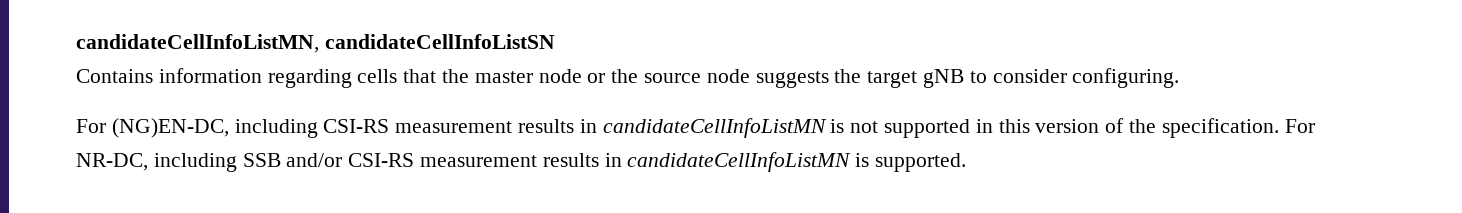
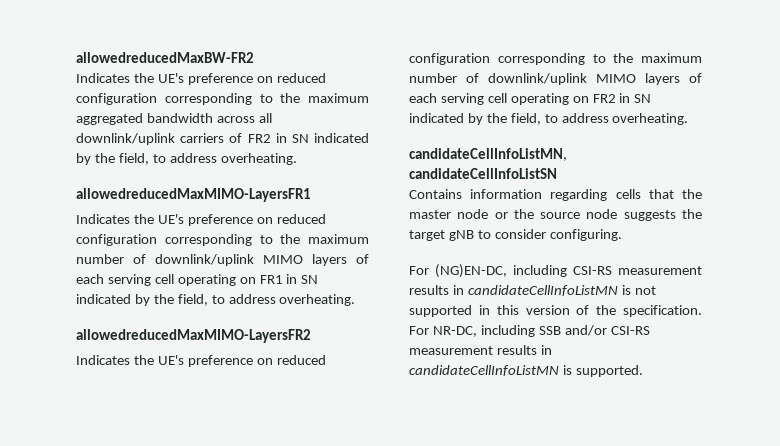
(76, 43) none -> [76,52,254,63] [76,73,326,85] [76,93,369,105] [76,113,272,125] [76,133,369,145] [76,153,297,165] [76,188,311,202] [76,214,326,226] [76,234,369,246] [76,254,369,266] [76,274,319,286] [76,294,356,306] [76,329,311,343] [76,355,326,367] [409,53,702,65] [409,73,702,85] [409,93,652,105] [409,113,689,125] allowedreducedMaxBW-FR2 // Indicates the UE's preference on reduced configuration corresponding to the maximum aggregated bandwidth across all downlink/uplink carriers of FR2 in SN indicated by the field, to address overheating. // allowedreducedMaxMIMO-LayersFR1 // Indicates the UE's preference on reduced configuration corresponding to the maximum number of downlink/uplink MIMO layers of each serving cell operating on FR1 in SN indicated by the field, to address overheating. // allowedreducedMaxMIMO-LayersFR2 // Indicates the UE's preference on reduced configuration corresponding to the maximum number of downlink/uplink MIMO layers of each serving cell operating on FR2 in SN indicated by the field, to address overheating. //

